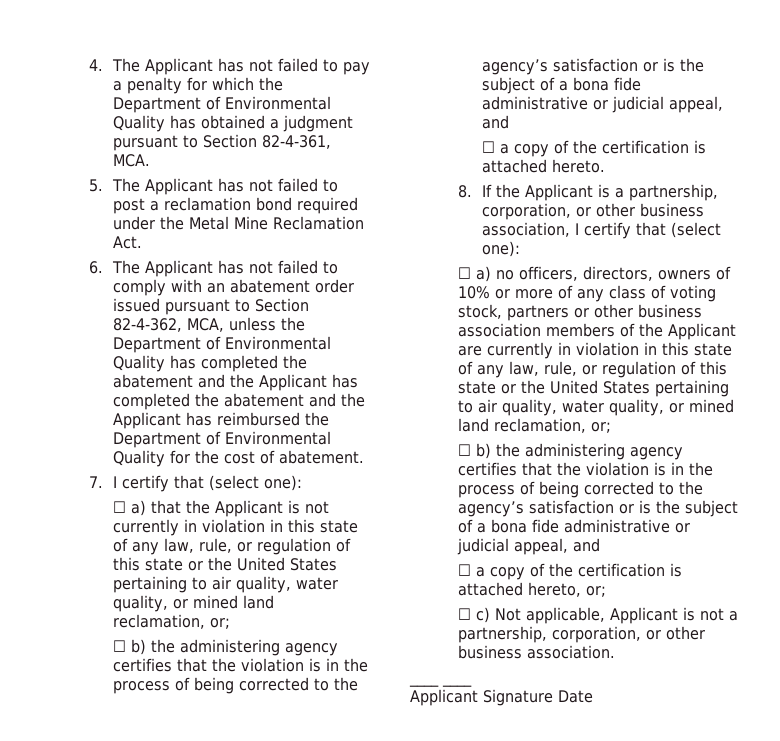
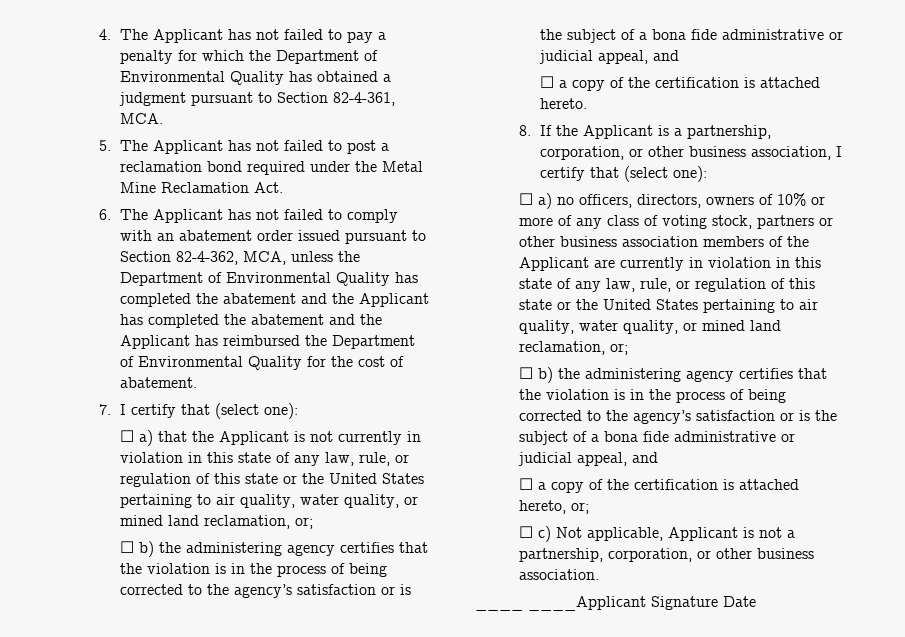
[442,683,472,687] [410,689,478,706] ____ // Applicant -> [528,596,646,611] ____Applicant

